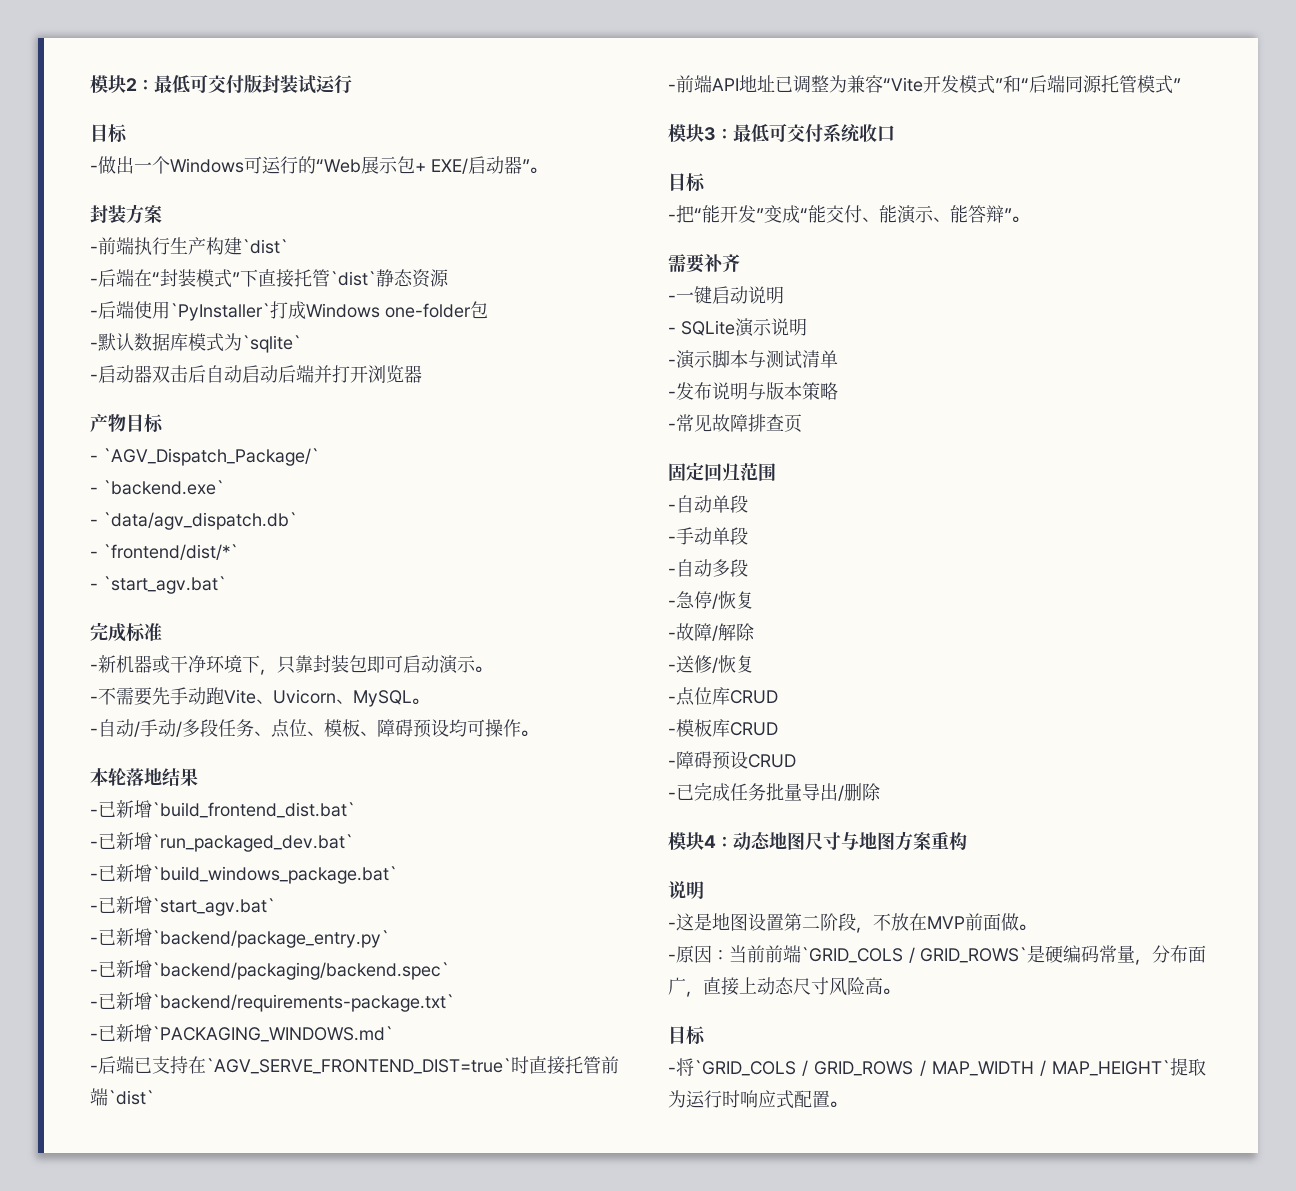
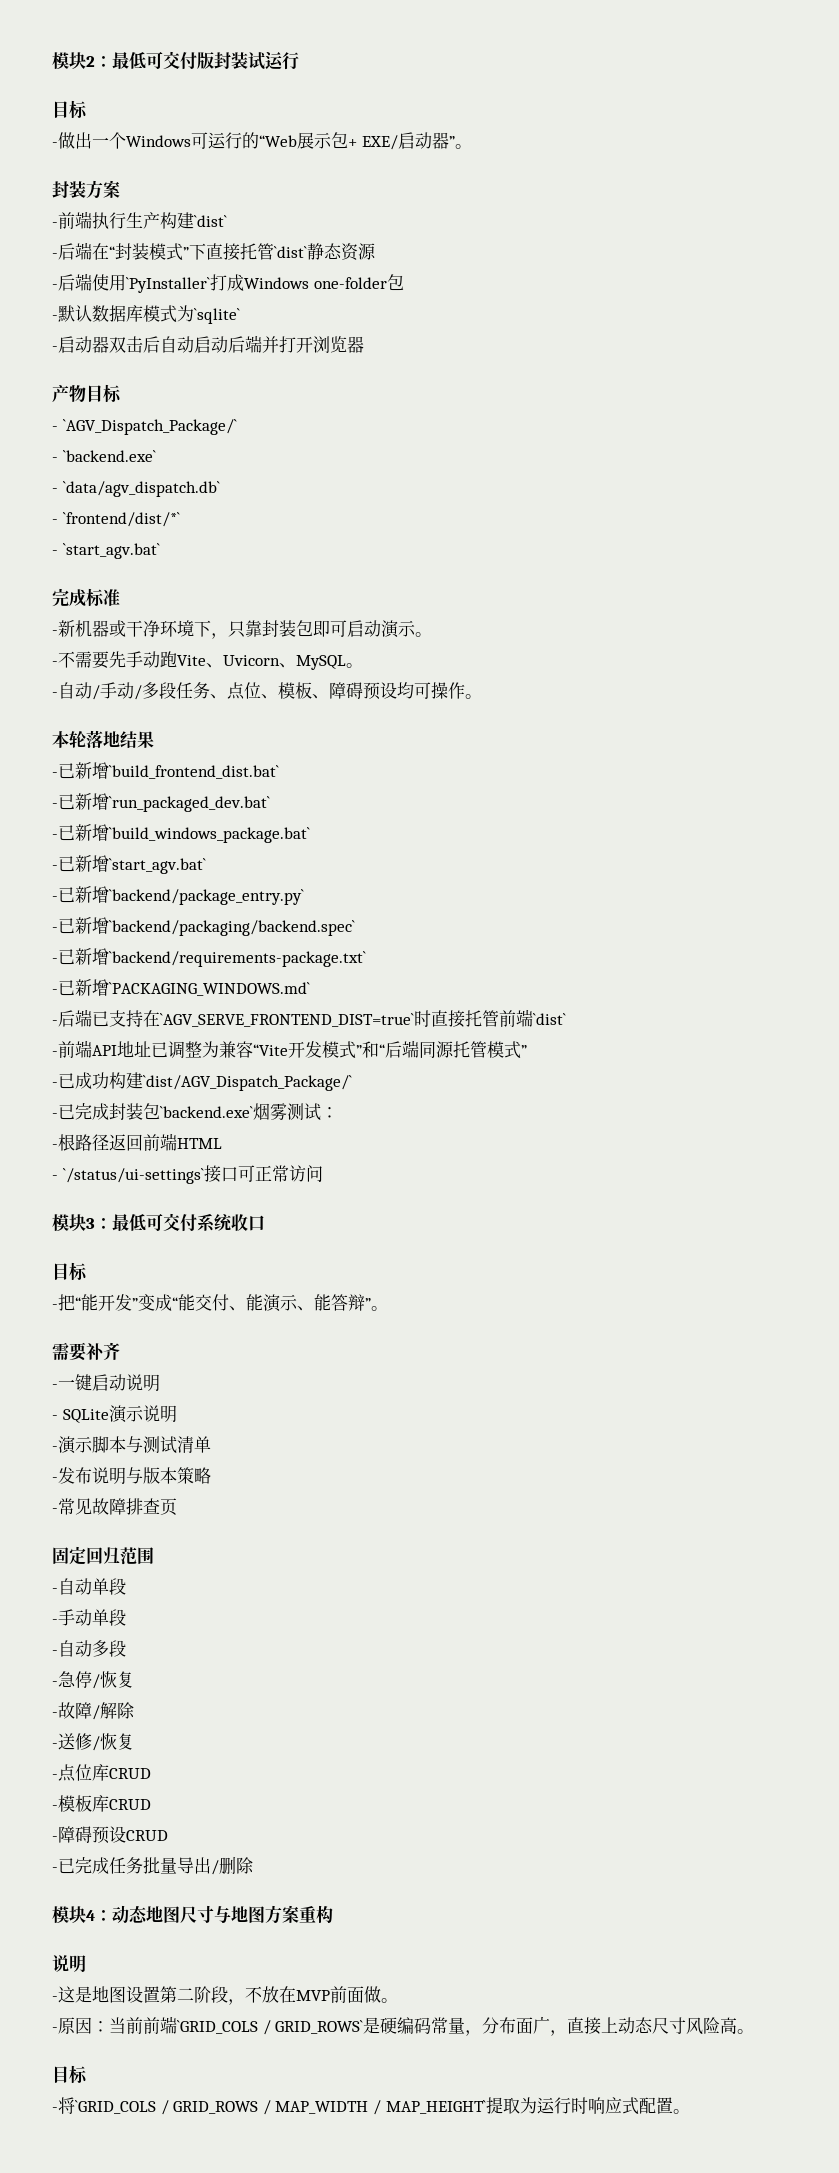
(1181, 84) none -> [52,1072,352,1091] [52,1103,338,1121] [52,1133,222,1151] [52,1165,323,1184] // -已成功构建`dist/AGV_Dispatch_Package/` // -已完成封装包`backend.exe`烟雾测试： // -根路径返回前端HTML // - `/status/ui-settings`接口可正常访问

